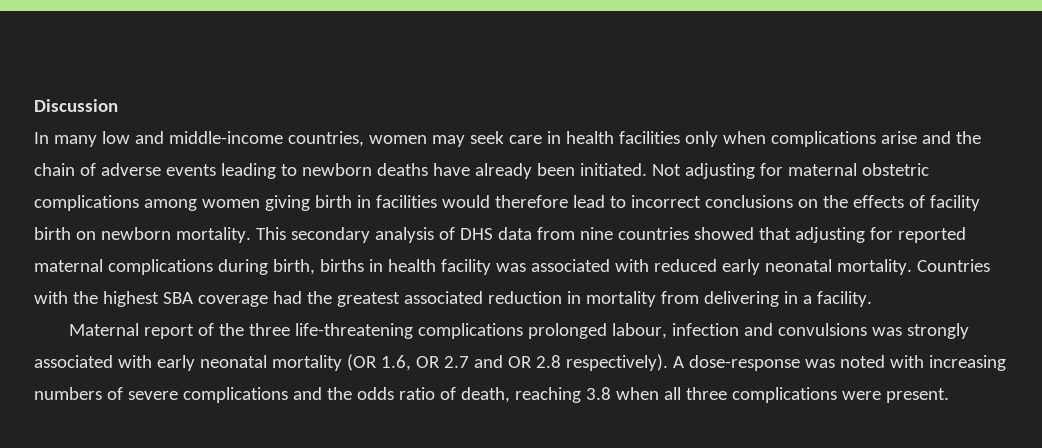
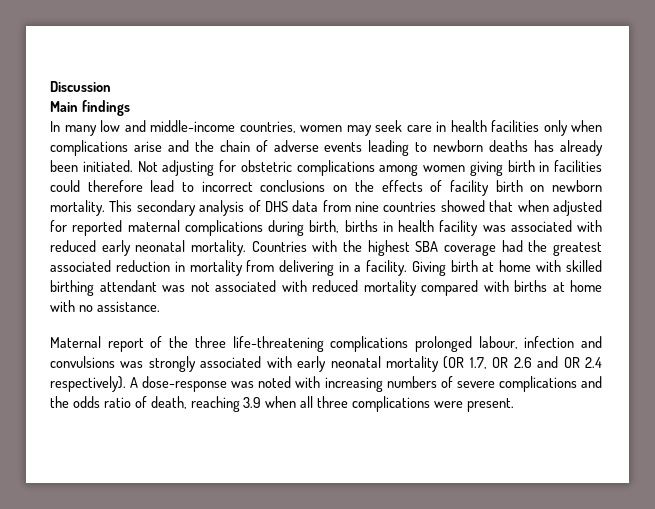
(118, 105) none -> [50,100,130,116] // Main findings
[432,163,470,176] have -> [534,140,555,152] has
[787,163,857,176] maternal -> (236, 166) none
[441,195,490,208] would -> [50,180,80,192] could
[794,227,865,243] adjusting -> [517,200,602,216] when adjusted
(872, 299) none -> [411,260,603,276] [50,280,602,296] [50,300,160,312] Giving birth at home with skilled birthing attendant was not associated with reduced mortality compared with births at home with no assistance.
[380,355,469,371] 1.6, OR 2.7 -> [469,357,532,369] 1.7, OR 2.6
[535,355,561,368] 2.8 -> [585,357,603,368] 2.4
[585,387,611,400] 3.8 -> [243,397,262,408] 3.9

